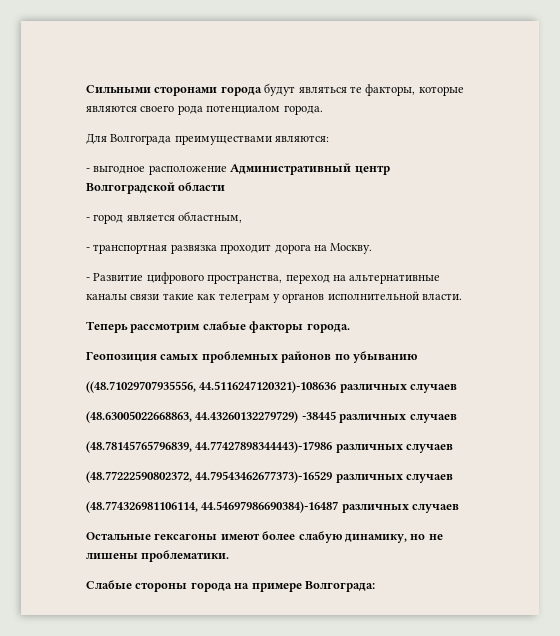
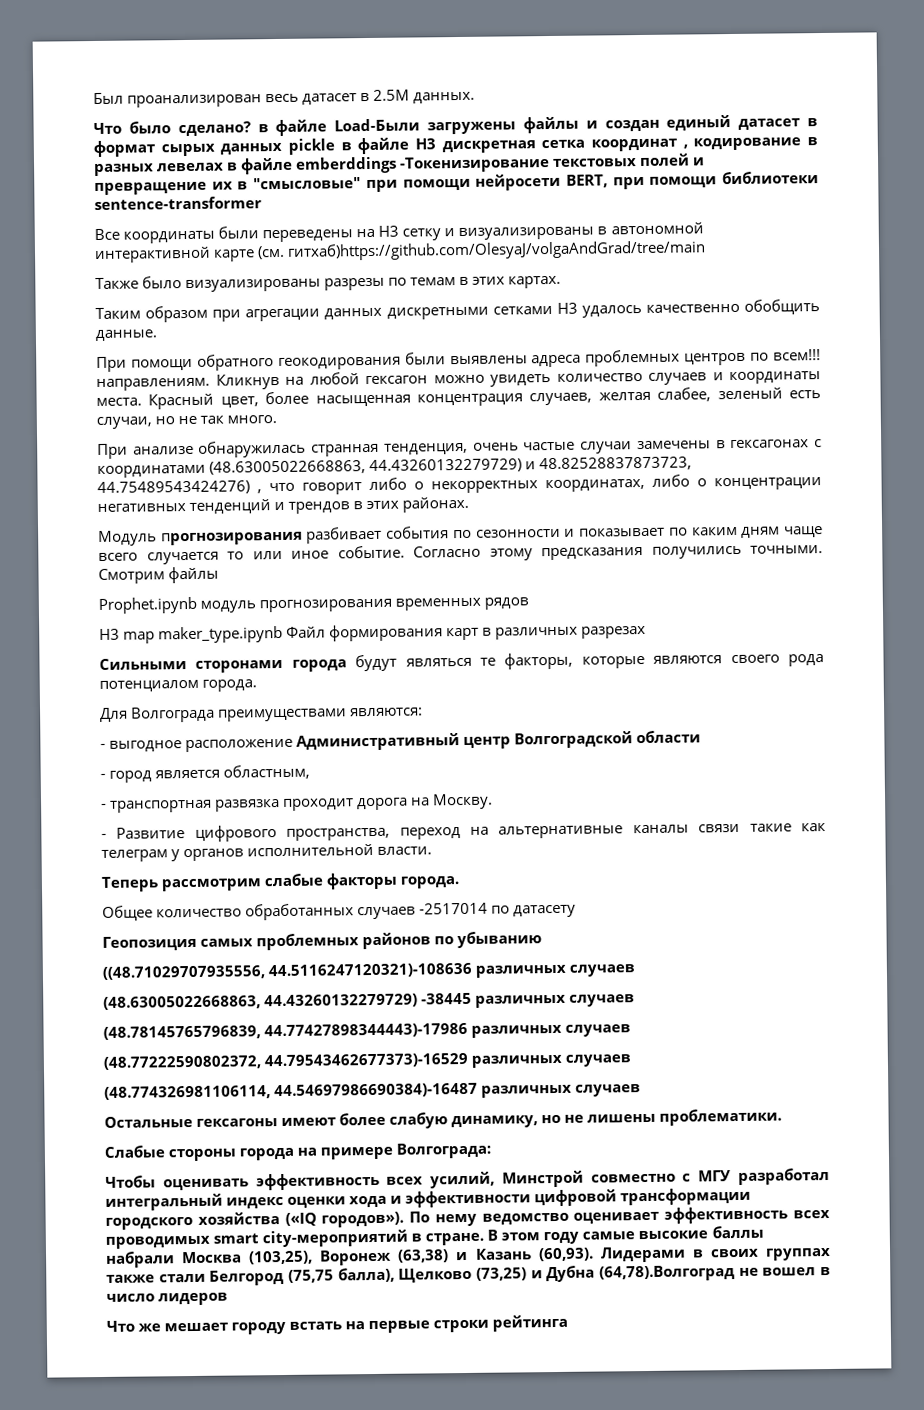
(86, 89) none -> [93,89,476,108] [93,115,819,137] [93,137,818,158] [94,153,706,177] [94,171,819,196] [94,196,262,211] [94,222,704,244] [94,240,707,264] [95,275,562,293] [95,299,821,323] [95,329,157,342] [96,349,821,373] [96,371,821,391] [96,387,821,410] [96,415,278,429] [97,439,823,459] [97,456,693,478] [97,474,822,495] [97,496,470,514] [98,526,824,546] [98,545,823,565] [98,566,220,584] [98,596,530,614] [99,624,647,644] Был проанализирован весь датасет в 2.5М данных. // Что было сделано? в файле Load-Были загружены файлы и создан единый датасет в формат сырых данных pickle в файле H3 дискретная сетка координат , кодирование в разных левелах в файле emberddings -Токенизирование текстовых полей и превращение их в "смысловые" при помощи нейросети BERT, при помощи библиотеки sentence-transformer // Все координаты были переведены на H3 сетку и визуализированы в автономной интерактивной карте (см. гитхаб)https://github.com/OlesyaJ/volgaAndGrad/tree/main // Также было визуализированы разрезы по темам в этих картах. // Таким образом при агрегации данных дискретными сетками H3 удалось качественно обобщить данные. // При помощи обратного геокодирования были выявлены адреса проблемных центров по всем!!! направлениям. Кликнув на любой гексагон можно увидеть количество случаев и координаты места. Красный цвет, более насыщенная концентрация случаев, желтая слабее, зеленый есть случаи, но не так много. // При анализе обнаружилась странная тенденция, очень частые случаи замечены в гексагонах с координатами (48.63005022668863, 44.43260132279729) и 48.82528837873723, 44.75489543424276) , что говорит либо о некорректных координатах, либо о концентрации негативных тенденций и трендов в этих районах. // Модуль прогнозирования разбивает события по сезонности и показывает по каким дням чаще всего случается то или иное событие. Согласно этому предсказания получились точными. Смотрим файлы // Prophet.ipynb модуль прогнозирования временных рядов // H3 map maker_type.ipynb Файл формирования карт в различных разрезах //
(350, 328) none -> [102,902,577,921] // Общее количество обработанных случаев -2517014 по датасету
(375, 586) none -> [105,1167,831,1191] [105,1187,752,1211] [105,1206,830,1230] [105,1225,764,1249] [105,1246,832,1268] [106,1265,831,1286] [106,1292,229,1306] [106,1314,569,1335] // Чтобы оценивать эффективность всех усилий, Минстрой совместно с МГУ разработал интегральный индекс оценки хода и эффективности цифровой трансформации городского хозяйства («IQ городов»). По нему ведомство оценивает эффективность всех проводимых smart city-мероприятий в стране. В этом году самые высокие баллы набрали Москва (103,25), Воронеж (63,38) и Казань (60,93). Лидерами в своих группах также стали Белгород (75,75 балла), Щелково (73,25) и Дубна (64,78).Волгоград не вошел в число лидеров // Что же мешает городу встать на первые строки рейтинга

